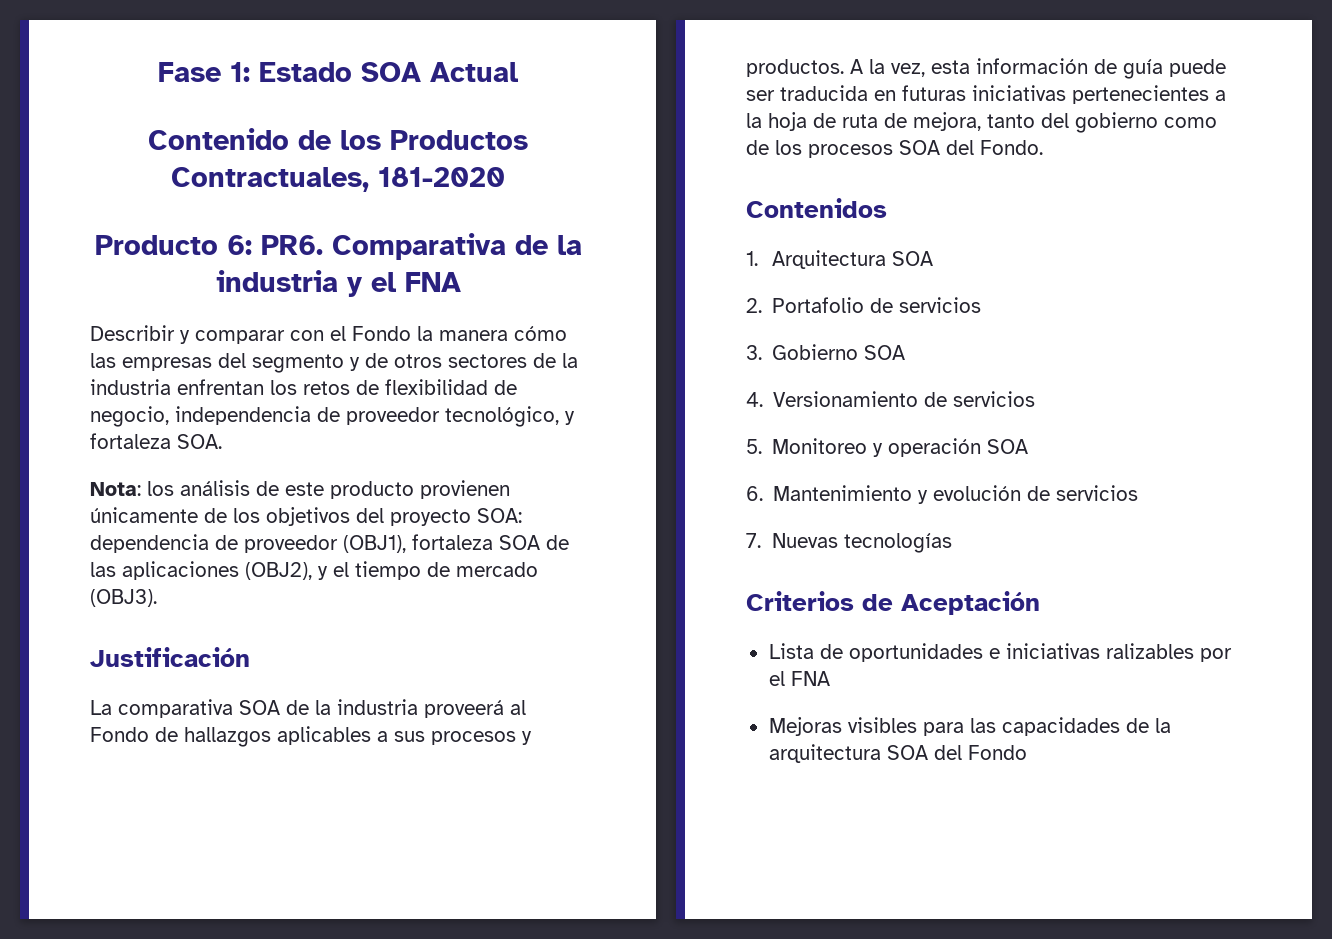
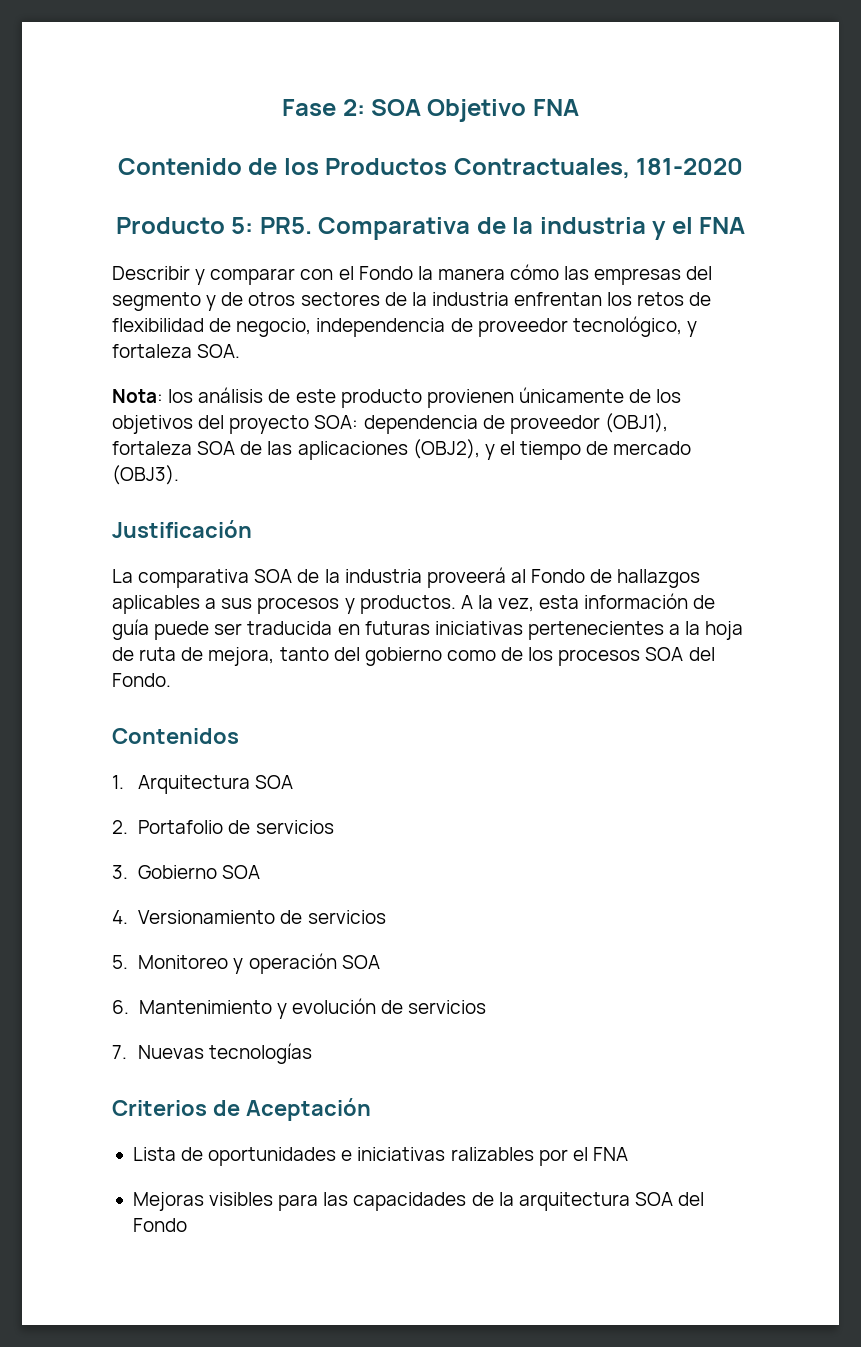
[230,62,519,82] 1: Estado SOA Actual -> [342,99,579,122] 2: SOA Objetivo FNA
[226,235,323,255] 6: PR6. -> [231,217,312,234] 5: PR5.

